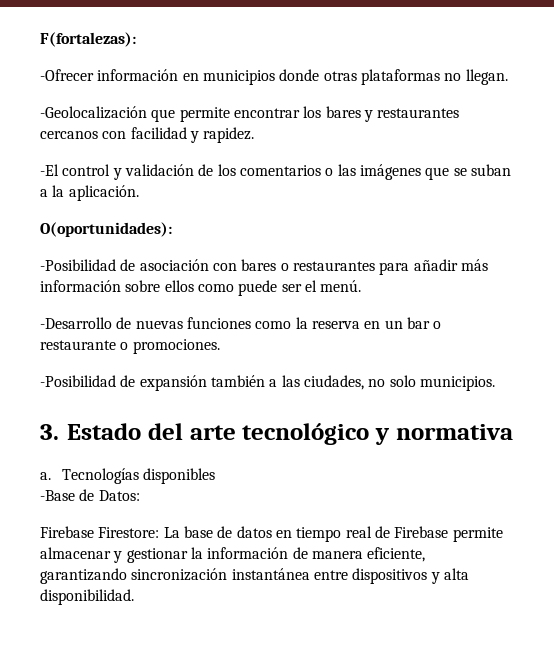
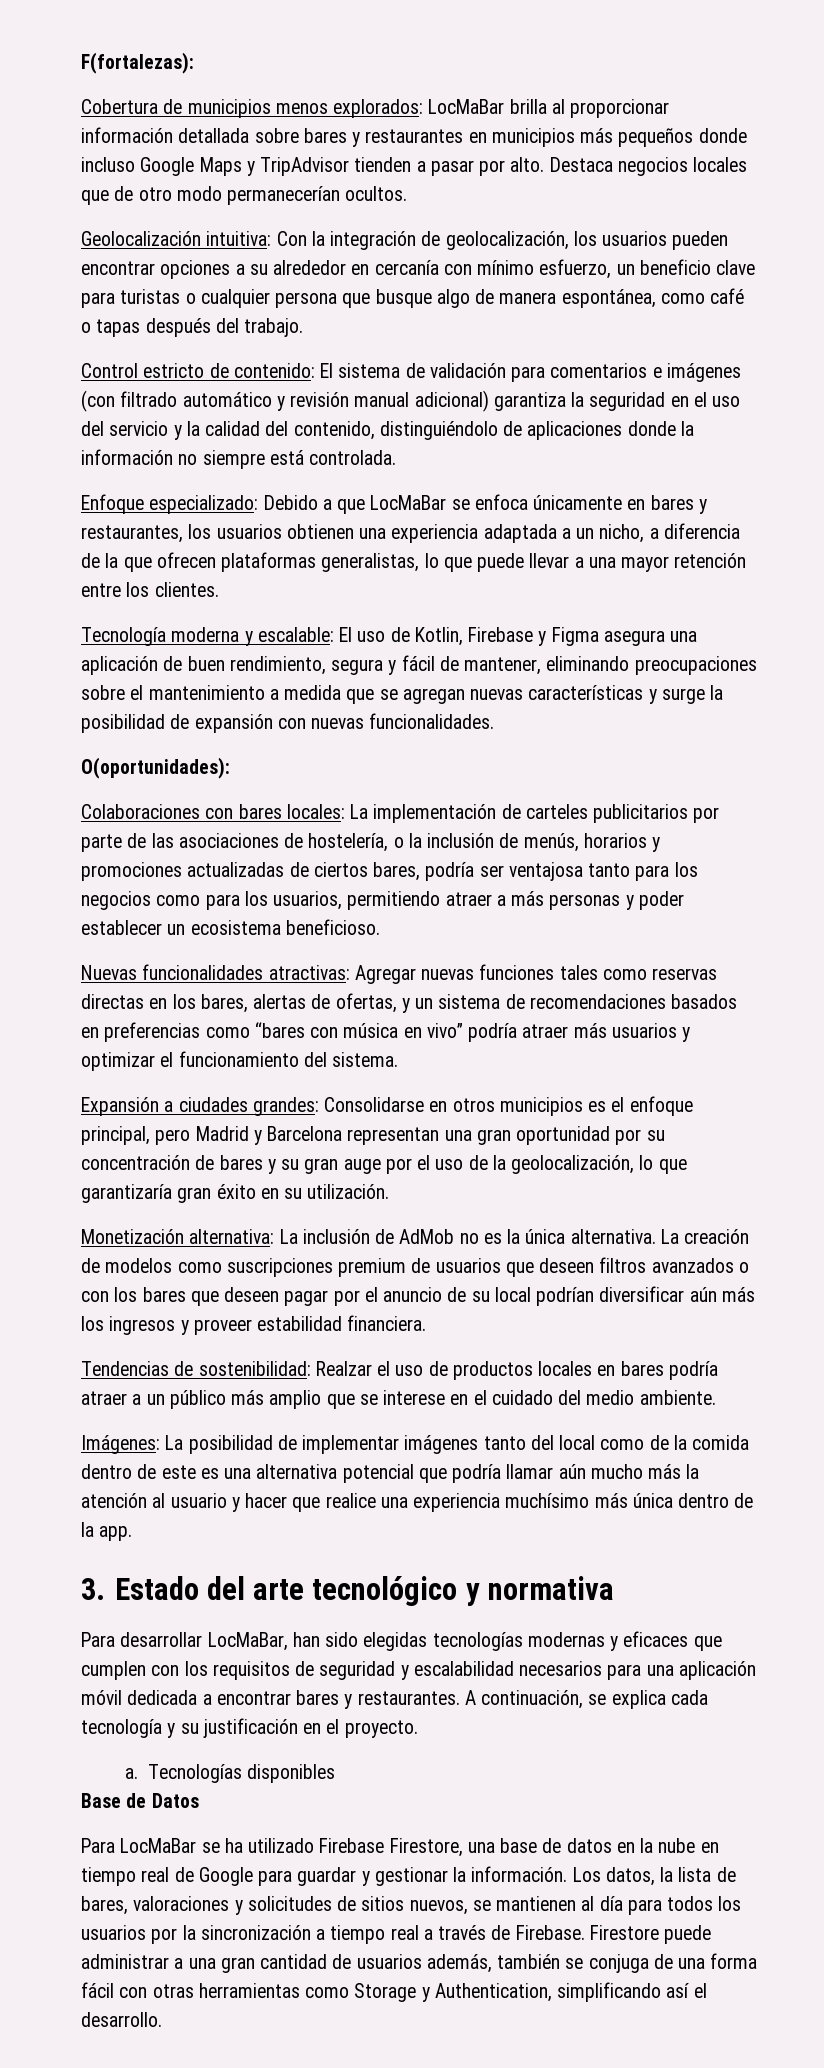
[40,69,508,85] [40,106,460,122] [40,127,255,143] [40,164,511,180] [40,185,139,201] [40,222,172,237] [40,259,488,275] [40,280,362,296] [40,317,442,329] [40,339,220,354] [40,375,495,391] -Ofrecer información en municipios donde otras plataformas no llegan. // -Geolocalización que permite encontrar los bares y restaurantes cercanos con facilidad y rapidez. // -El control y validación de los comentarios o las imágenes que se suban a la aplicación. // O(oportunidades): // -Posibilidad de asociación con bares o restaurantes para añadir más información sobre ellos como puede ser el menú. // -Desarrollo de nuevas funciones como la reserva en un bar o restaurante o promociones. // -Posibilidad de expansión también a las ciudades, no solo municipios. -> [81,99,670,118] [81,127,747,147] [81,157,748,176] [81,186,408,205] [81,231,729,250] [81,259,756,279] [81,288,745,308] [81,318,304,337] [81,363,741,382] [81,390,741,412] [81,421,694,440] [81,449,397,469] [81,494,707,514] [81,523,740,543] [81,552,747,572] [81,582,219,597] [81,627,698,646] [81,655,757,675] [81,685,724,704] [81,713,495,733] [81,757,230,779] [81,804,720,823] [81,833,661,852] [81,862,698,881] [81,891,684,910] [81,919,380,935] [81,964,718,984] [81,993,738,1013] [81,1022,691,1042] [81,1051,399,1071] [81,1096,693,1116] [81,1126,665,1145] [81,1155,687,1174] [81,1184,390,1203] [81,1229,750,1244] [81,1257,749,1277] [81,1286,755,1306] [81,1315,427,1335] [81,1361,718,1380] [81,1390,716,1409] [81,1435,750,1454] [81,1464,700,1483] [81,1493,754,1512] [81,1522,133,1541] Cobertura de municipios menos explorados: LocMaBar brilla al proporcionar información detallada sobre bares y restaurantes en municipios más pequeños donde incluso Google Maps y TripAdvisor tienden a pasar por alto. Destaca negocios locales que de otro modo permanecerían ocultos. // Geolocalización intuitiva: Con la integración de geolocalización, los usuarios pueden encontrar opciones a su alrededor en cercanía con mínimo esfuerzo, un beneficio clave para turistas o cualquier persona que busque algo de manera espontánea, como café o tapas después del trabajo. // Control estricto de contenido: El sistema de validación para comentarios e imágenes (con filtrado automático y revisión manual adicional) garantiza la seguridad en el uso del servicio y la calidad del contenido, distinguiéndolo de aplicaciones donde la información no siempre está controlada. // Enfoque especializado: Debido a que LocMaBar se enfoca únicamente en bares y restaurantes, los usuarios obtienen una experiencia adaptada a un nicho, a diferencia de la que ofrecen plataformas generalistas, lo que puede llevar a una mayor retención entre los clientes. // Tecnología moderna y escalable: El uso de Kotlin, Firebase y Figma asegura una aplicación de buen rendimiento, segura y fácil de mantener, eliminando preocupaciones sobre el mantenimiento a medida que se agregan nuevas características y surge la posibilidad de expansión con nuevas funcionalidades. // O(oportunidades): // Colaboraciones con bares locales: La implementación de carteles publicitarios por parte de las asociaciones de hostelería, o la inclusión de menús, horarios y promociones actualizadas de ciertos bares, podría ser ventajosa tanto para los negocios como para los usuarios, permitiendo atraer a más personas y poder establecer un ecosistema beneficioso. // Nuevas funcionalidades atractivas: Agregar nuevas funciones tales como reservas directas en los bares, alertas de ofertas, y un sistema de recomendaciones basados en preferencias como “bares con música en vivo” podría atraer más usuarios y optimizar el funcionamiento del sistema. // Expansión a ciudades grandes: Consolidarse en otros municipios es el enfoque principal, pero Madrid y Barcelona representan una gran oportunidad por su concentración de bares y su gran auge por el uso de la geolocalización, lo que garantizaría gran éxito en su utilización. // Monetización alternativa: La inclusión de AdMob no es la única alternativa. La creación de modelos como suscripciones premium de usuarios que deseen filtros avanzados o con los bares que deseen pagar por el anuncio de su local podrían diversificar aún más los ingresos y proveer estabilidad financiera. // Tendencias de sostenibilidad: Realzar el uso de productos locales en bares podría atraer a un público más amplio que se interese en el cuidado del medio ambiente. // Imágenes: La posibilidad de implementar imágenes tanto del local como de la comida dentro de este es una alternativa potencial que podría llamar aún mucho más la atención al usuario y hacer que realice una experiencia muchísimo más única dentro de la app.
[40,468,216,484] [40,489,140,501] [40,526,503,542] [40,547,426,563] [40,568,469,584] [40,589,134,605] a. Tecnologías disponibles // -Base de Datos: // Firebase Firestore: La base de datos en tiempo real de Firebase permite almacenar y gestionar la información de manera eficiente, garantizando sincronización instantánea entre dispositivos y alta disponibilidad. -> [81,1631,722,1651] [81,1661,756,1680] [81,1690,708,1709] [81,1718,418,1738] [124,1764,335,1783] [81,1793,199,1808] [81,1838,719,1857] [81,1866,736,1886] [81,1896,742,1915] [81,1925,712,1944] [81,1953,758,1973] [81,1982,707,2002] [81,2012,162,2027] Para desarrollar LocMaBar, han sido elegidas tecnologías modernas y eficaces que cumplen con los requisitos de seguridad y escalabilidad necesarios para una aplicación móvil dedicada a encontrar bares y restaurantes. A continuación, se explica cada tecnología y su justificación en el proyecto. // a. Tecnologías disponibles // Base de Datos // Para LocMaBar se ha utilizado Firebase Firestore, una base de datos en la nube en tiempo real de Google para guardar y gestionar la información. Los datos, la lista de bares, valoraciones y solicitudes de sitios nuevos, se mantienen al día para todos los usuarios por la sincronización a tiempo real a través de Firebase. Firestore puede administrar a una gran cantidad de usuarios además, también se conjuga de una forma fácil con otras herramientas como Storage y Authentication, simplificando así el desarrollo.

